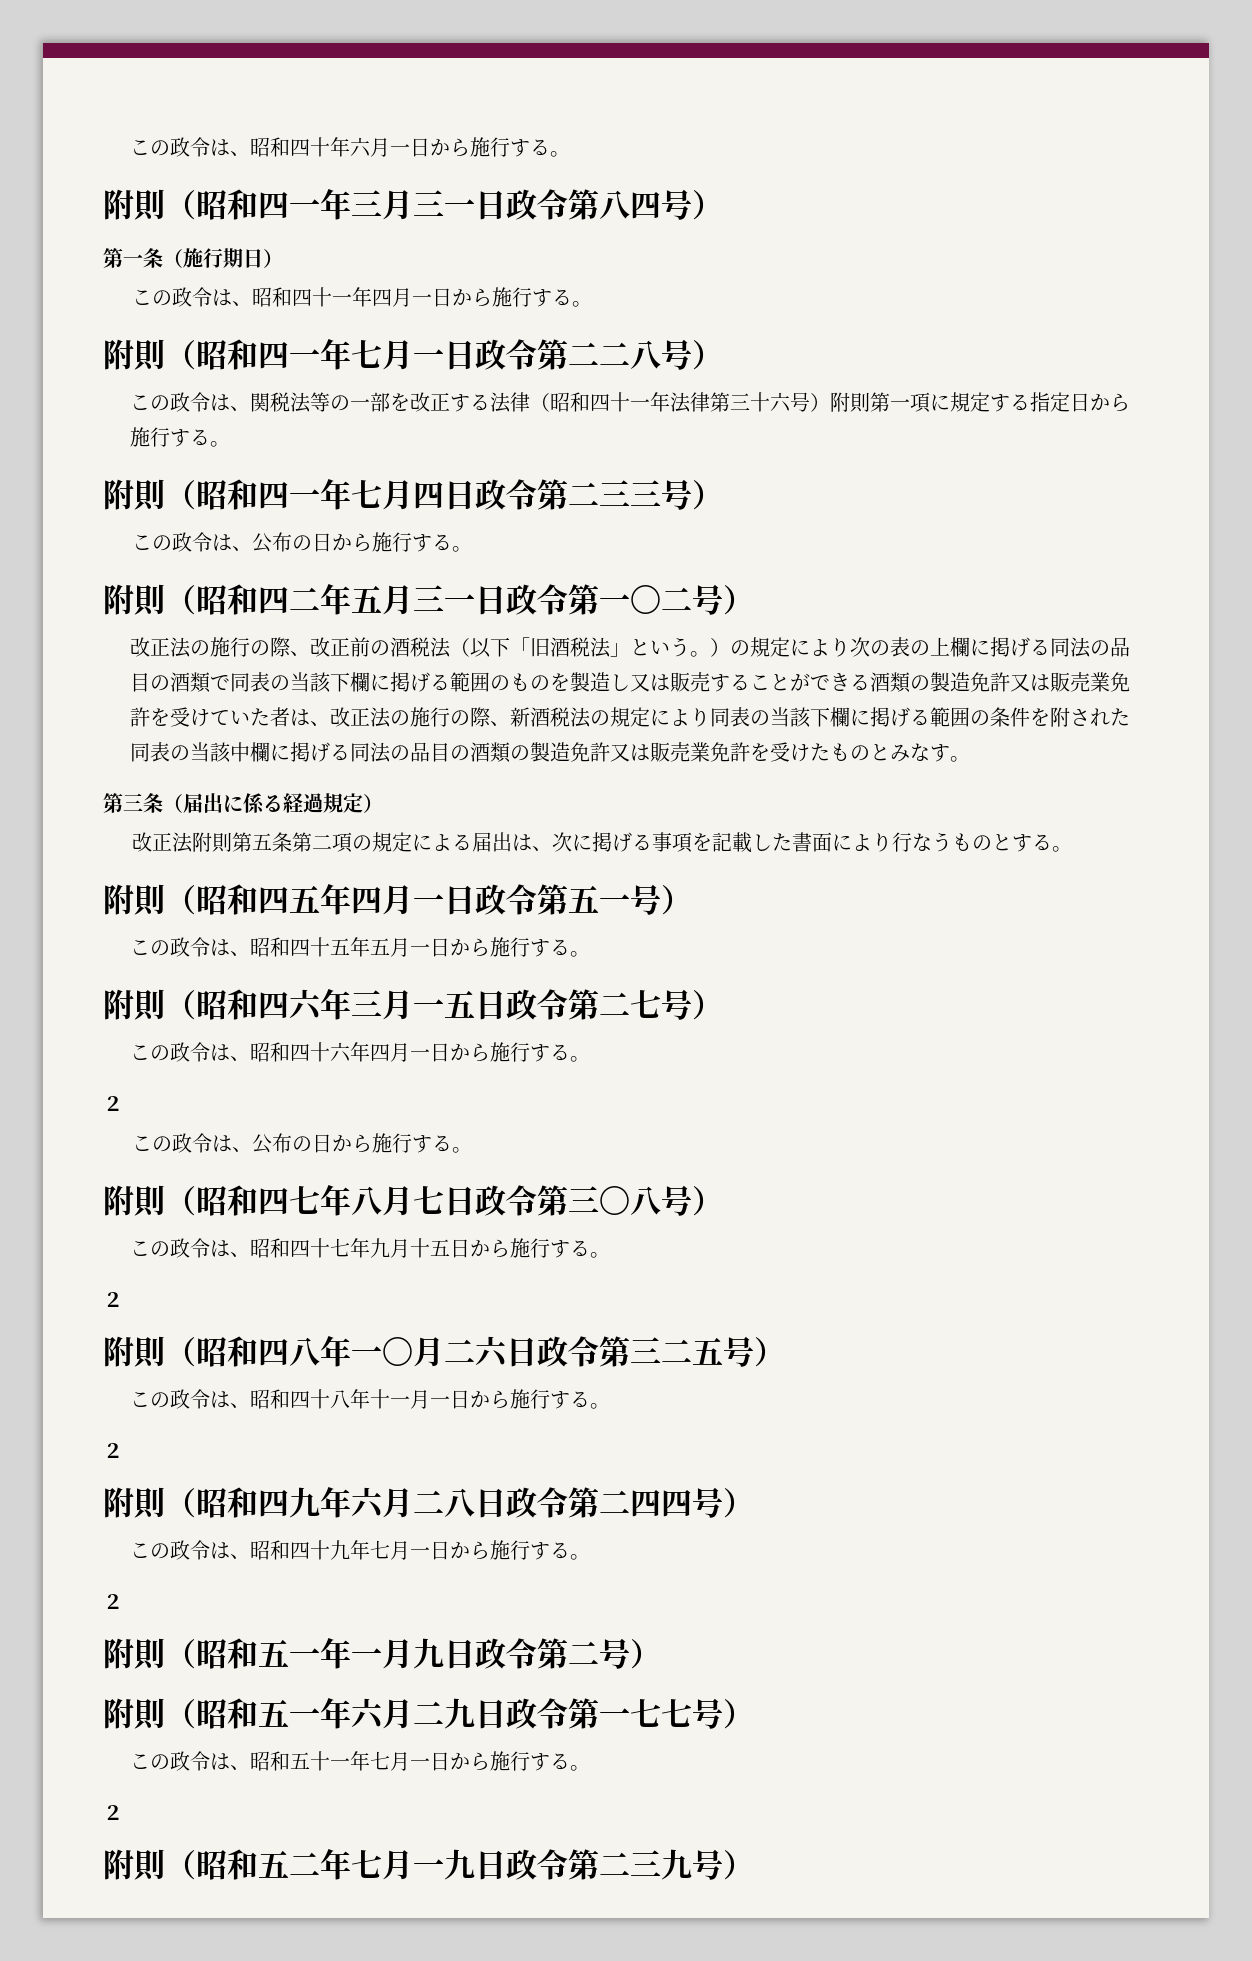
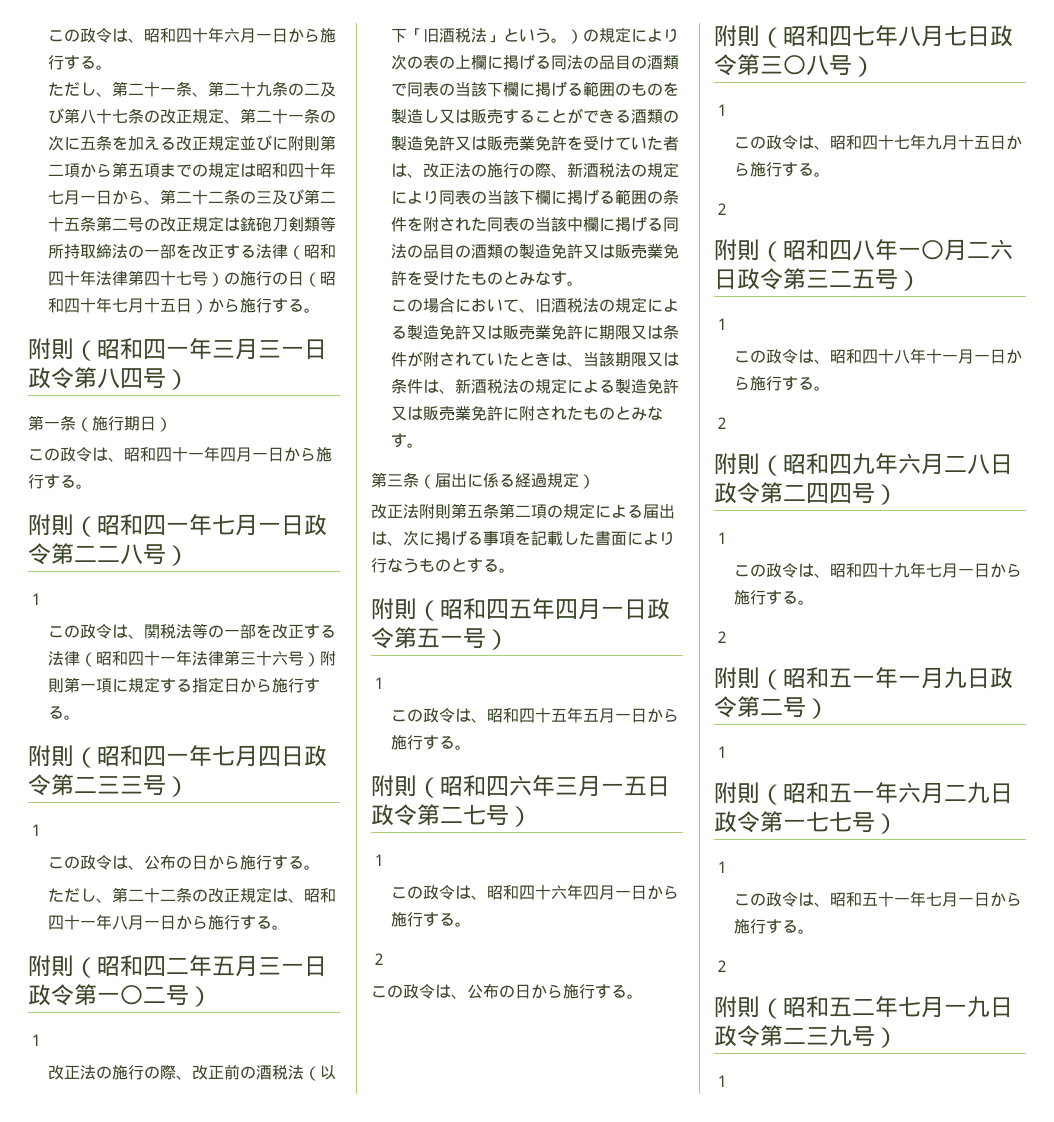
(571, 154) none -> [47,81,336,97] [47,108,336,124] [47,135,336,151] [47,162,336,178] [47,189,336,205] [47,216,336,232] [47,243,336,260] [47,270,336,287] [47,297,320,314] // ただし、第二十一条、第二十九条の二及び第八十七条の改正規定、第二十一条の次に五条を加える改正規定並びに附則第二項から第五項までの規定は昭和四十年七月一日から、第二十二条の三及び第二十五条第二号の改正規定は銃砲刀剣類等所持取締法の一部を改正する法律（昭和四十年法律第四十七号）の施行の日（昭和四十年七月十五日）から施行する。
(723, 355) none -> [28,593,44,605] // １
[132,532,473,553] // この政令は、公布の日から施行する。 -> [28,824,44,836] [47,854,320,870] [47,887,336,903] [47,914,288,930] // １ // この政令は、公布の日から施行する。 // ただし、第二十二条の改正規定は、昭和四十一年八月一日から施行する。
(754, 600) none -> [28,1034,44,1046] // １
(971, 759) none -> [390,297,679,313] [390,324,679,340] [390,351,679,367] [390,378,679,394] [390,406,663,421] [390,433,423,448] // この場合において、旧酒税法の規定による製造免許又は販売業免許に期限又は条件が附されていたときは、当該期限又は条件は、新酒税法の規定による製造免許又は販売業免許に附されたものとみなす。
(692, 900) none -> [371,677,387,689] // １
(723, 1005) none -> [371,854,387,866] // １
(723, 1201) none -> [714,104,730,116] // １
(785, 1352) none -> [714,318,730,330] // １
(754, 1503) none -> [714,532,730,544] // １
(661, 1654) none -> [714,746,730,758] // １
(754, 1714) none -> [714,861,730,873] // １
(754, 1865) none -> [714,1075,730,1087] // １

